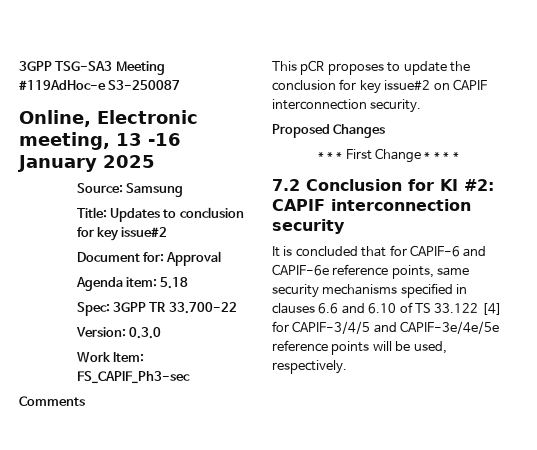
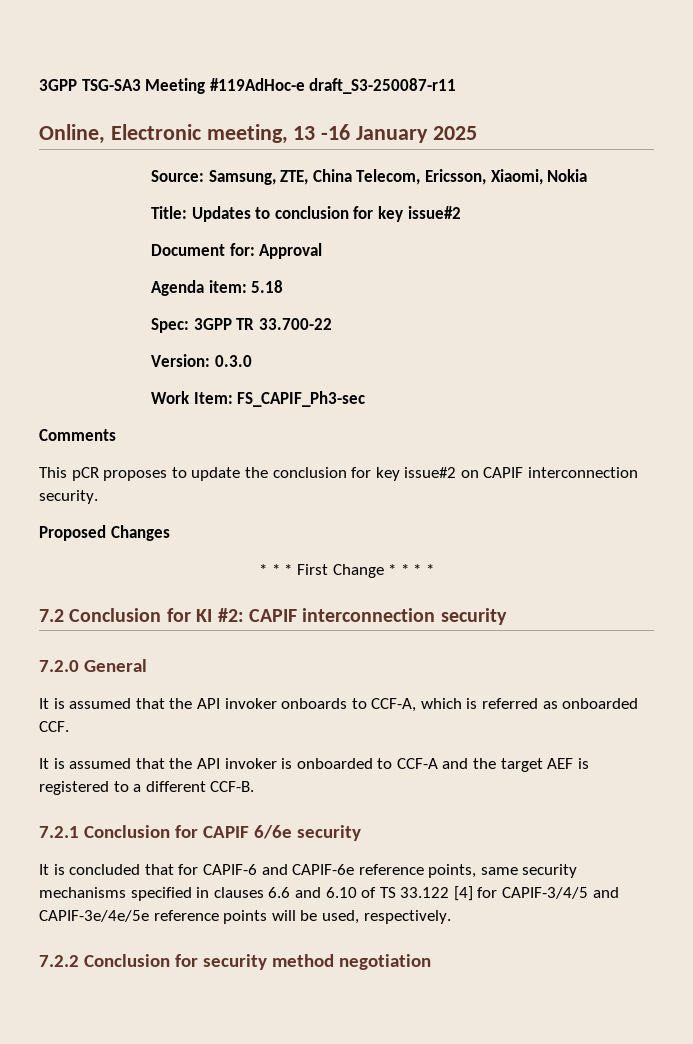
[108,80,181,90] S3-250087 -> [309,78,457,94] draft_S3-250087-r11
[126,183,184,197] Samsung -> [208,169,588,185] Samsung, ZTE, China Telecom, Ericsson, Xiaomi, Nokia
(345, 226) none -> [39,659,147,672] [39,698,639,712] [39,721,69,732] [39,758,589,772] [39,781,255,795] [39,825,361,841] // 7.2.0 General // It is assumed that the API invoker onboards to CCF-A, which is referred as onboarded CCF. // It is assumed that the API invoker is onboarded to CCF-A and the target AEF is registered to a different CCF-B. // 7.2.1 Conclusion for CAPIF 6/6e security
(347, 367) none -> [39,954,431,970] // 7.2.2 Conclusion for security method negotiation

